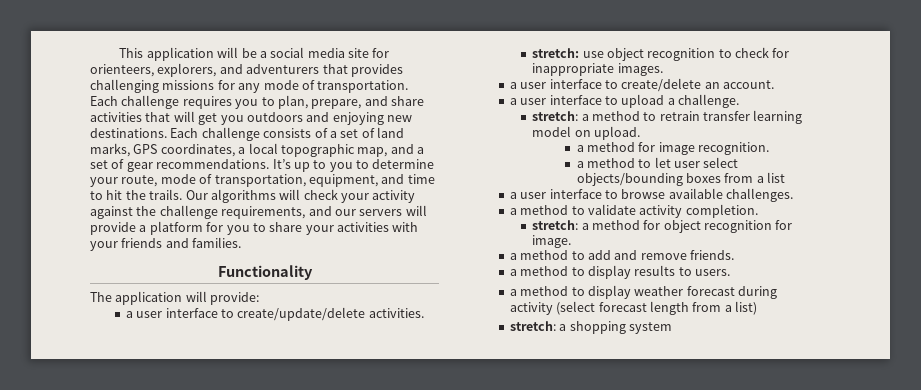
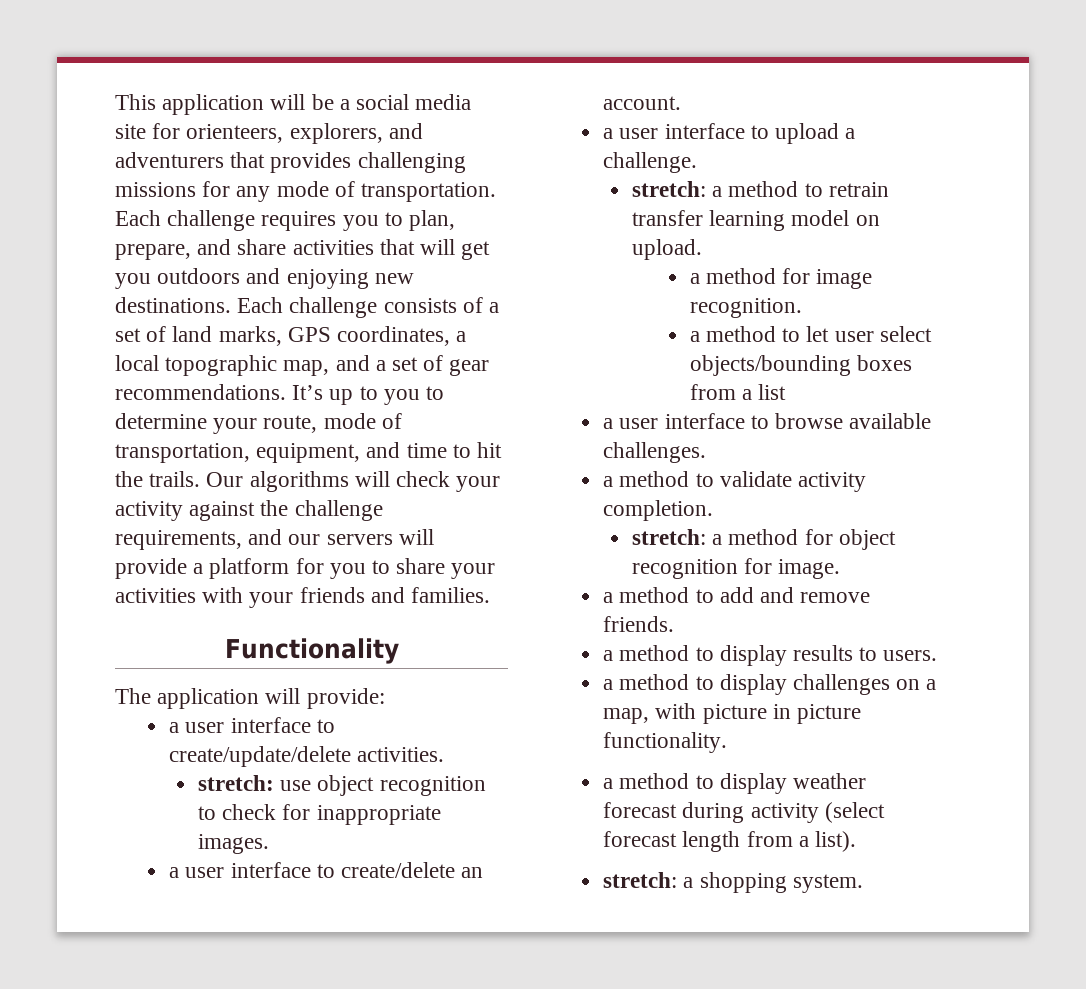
(731, 272) none -> [603,674,937,695] [603,703,861,724] [603,732,728,753] // a method to display challenges on a map, with picture in picture functionality.
[735,301,758,315] list) -> [814,831,856,852] list).
[629,322,673,334] system -> [792,874,863,893] system.

